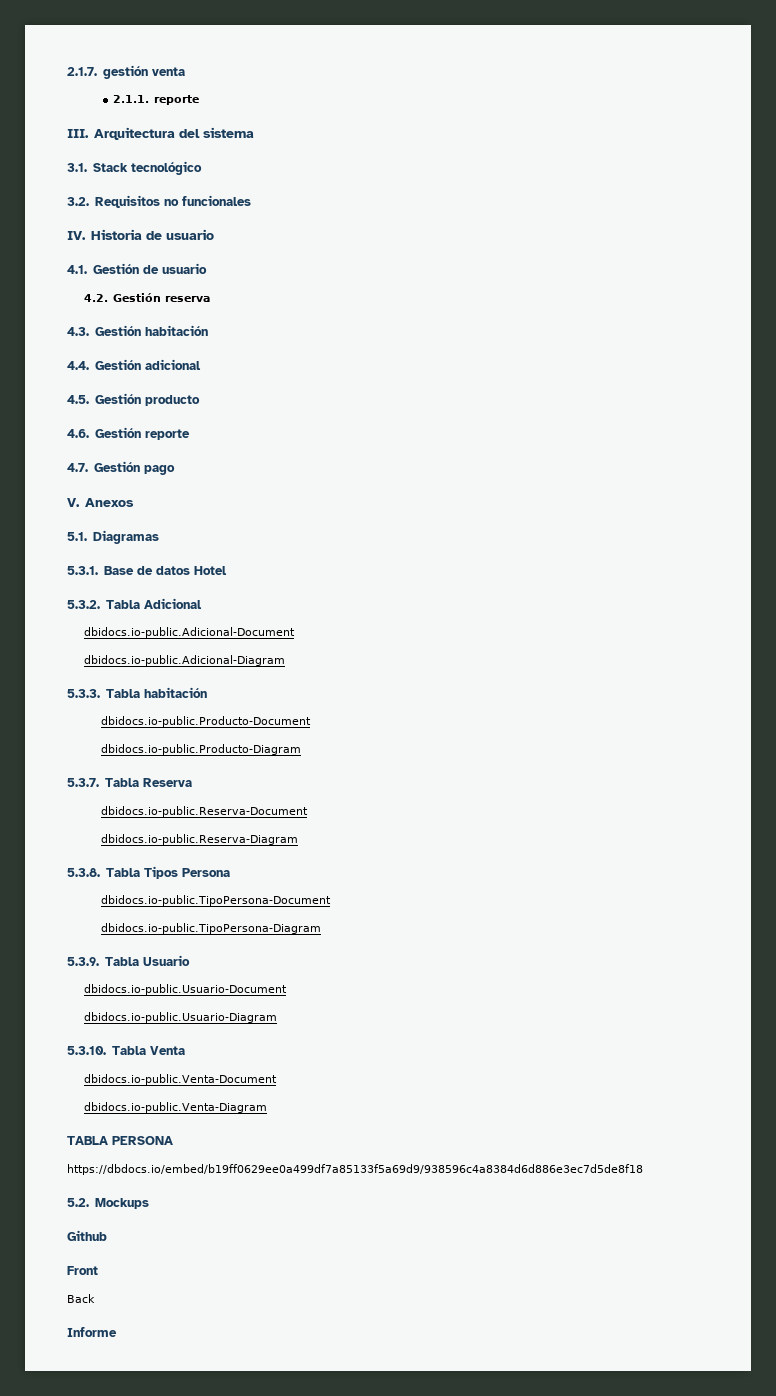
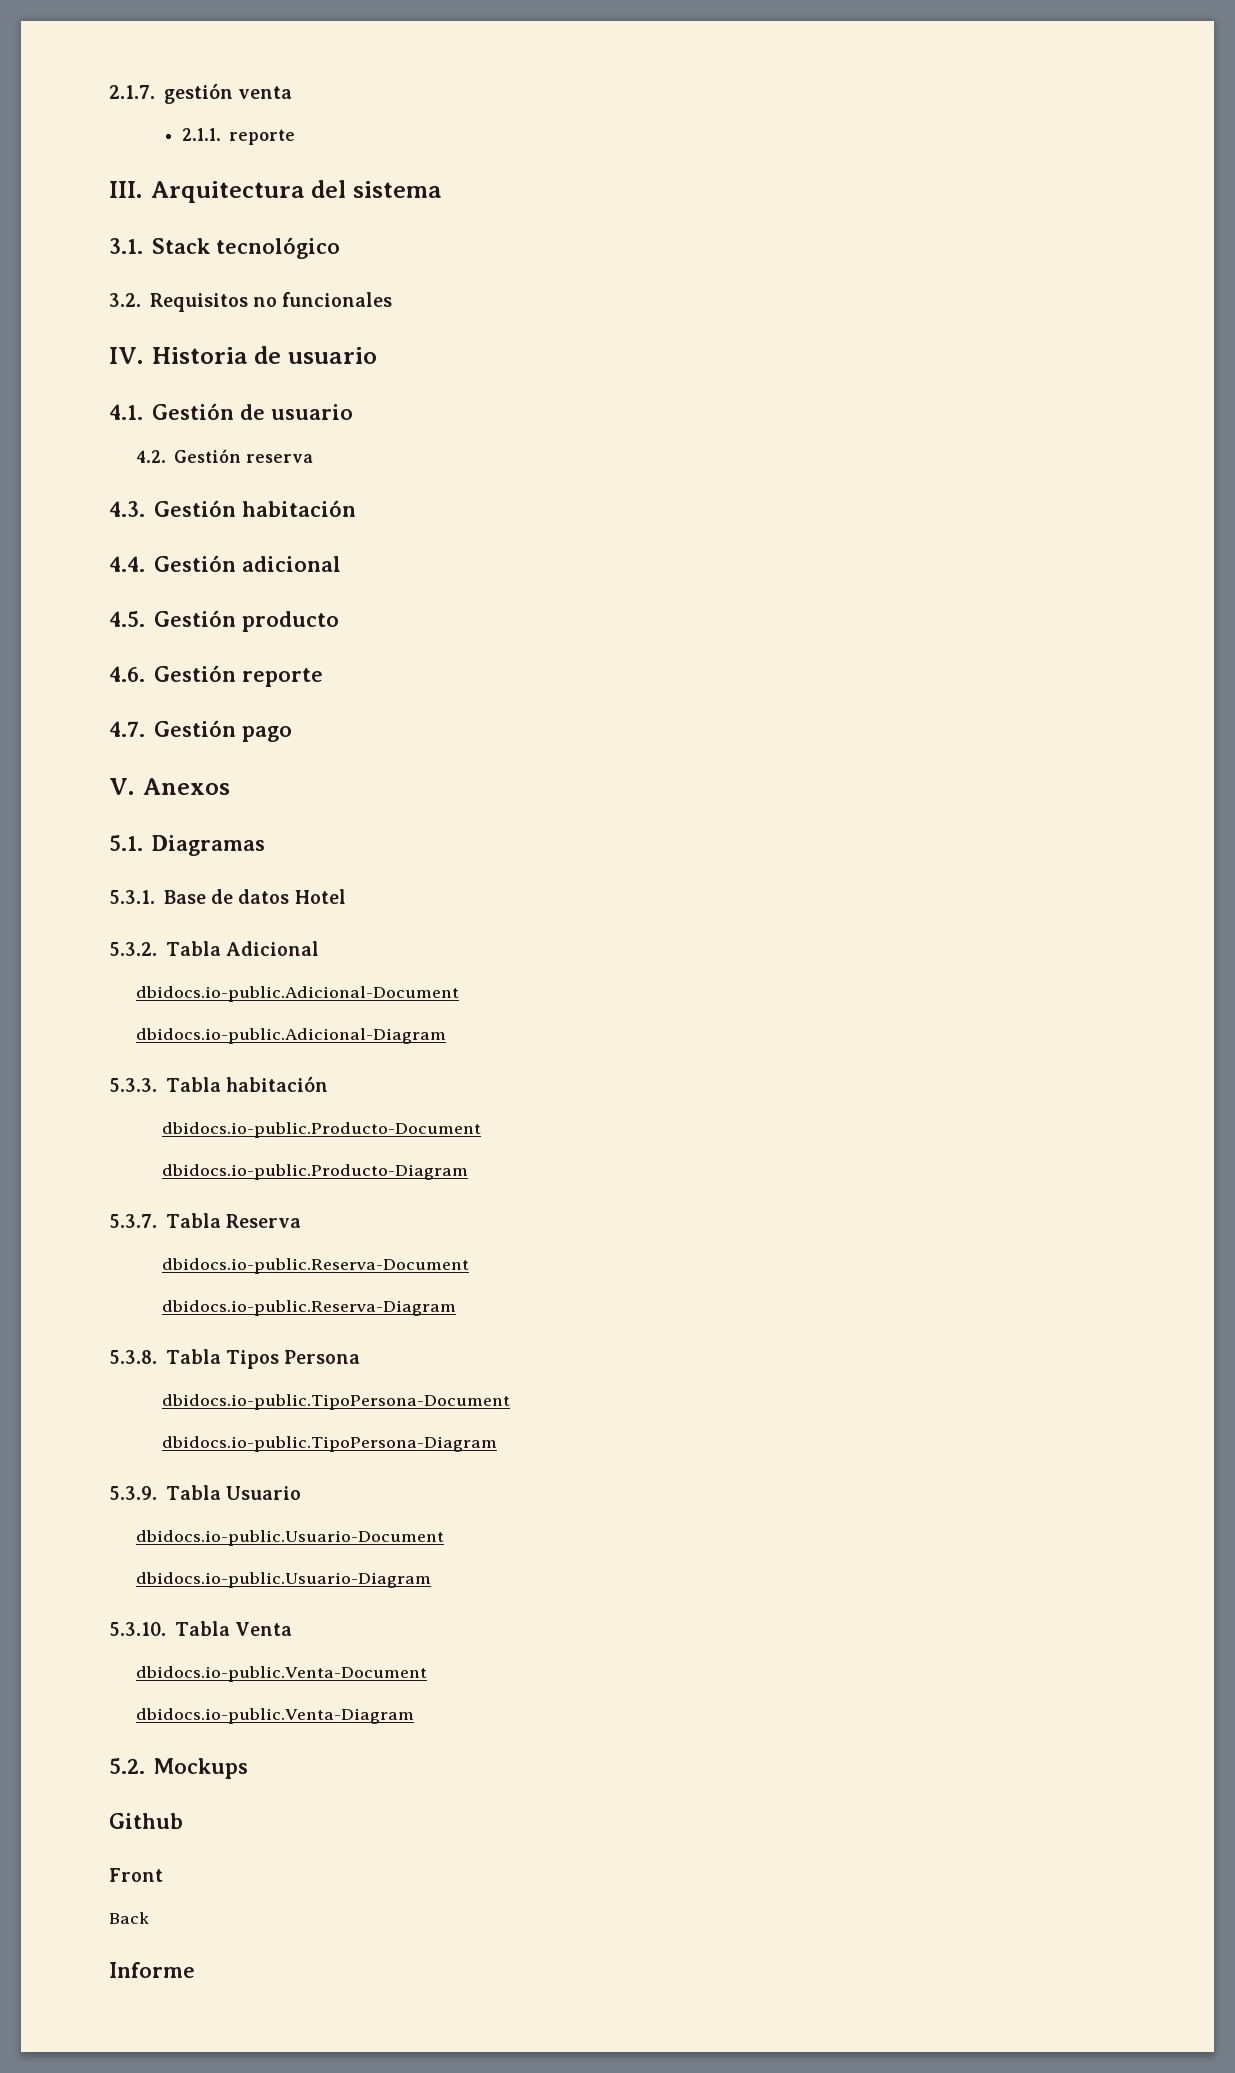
[67,1136,173,1145] [67,1164,643,1175] // TABLA PERSONA // https://dbdocs.io/embed/b19ff0629ee0a499df7a85133f5a69d9/938596c4a8384d6d886e3ec7d5de8f18 -> (414, 1716) none

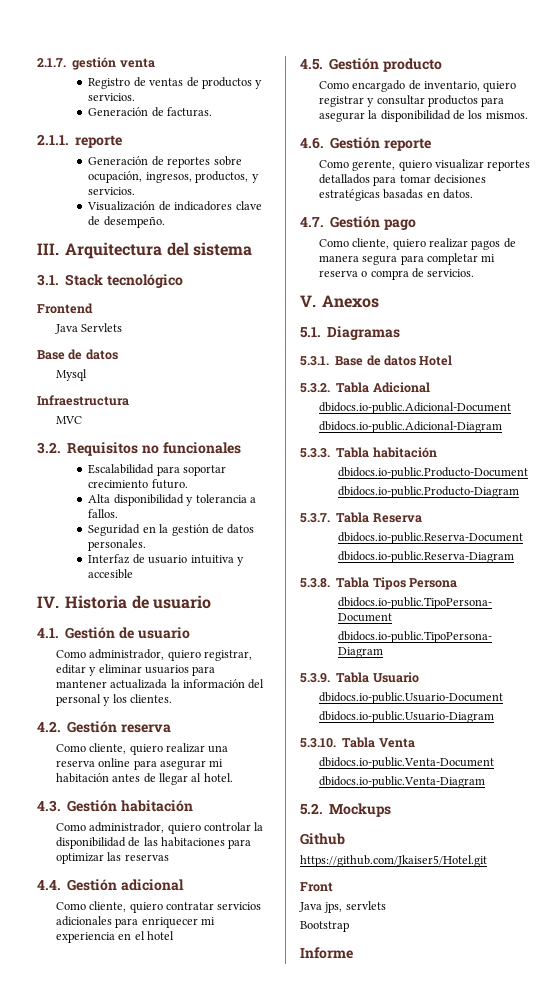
[181,128,296,145] 2.1.1. reporte -> [88,77,263,89] [88,93,136,101] [88,107,213,117] [37,134,123,148] [88,156,242,168] [88,171,259,183] [88,187,136,195] [87,201,262,211] [88,216,165,228] Registro de ventas de productos y servicios. // Generación de facturas. // 2.1.1. reporte // Generación de reportes sobre ocupación, ingresos, productos, y servicios. // Visualización de indicadores clave de desempeño.
[109,292,393,312] 3.2. Requisitos no funcionales -> [37,303,93,314] [54,323,123,334] [37,349,118,360] [55,369,87,381] [37,395,129,406] [55,416,82,424] [37,442,241,456] [88,464,227,476] [88,479,188,489] [88,494,256,506] [88,509,119,518] [88,524,255,536] [88,539,147,551] [88,554,244,566] [88,569,134,579] Frontend // Java Servlets // Base de datos // Mysql // Infraestructura // MVC // 3.2. Requisitos no funcionales // Escalabilidad para soportar crecimiento futuro. // Alta disponibilidad y tolerancia a fallos. // Seguridad en la gestión de datos personales. // Interfaz de usuario intuitiva y accesible
[135,449,314,463] [109,500,356,517] [109,555,341,572] [109,610,339,632] [109,665,323,687] [109,720,292,742] 4.2. Gestión reserva // 4.3. Gestión habitación // 4.4. Gestión adicional // 4.5. Gestión producto // 4.6. Gestión reporte // 4.7. Gestión pago -> [55,649,252,661] [55,664,216,676] [55,679,265,689] [55,694,172,706] [37,721,172,733] [55,743,229,755] [55,758,224,770] [55,773,233,785] [37,800,194,812] [55,822,264,834] [55,837,252,849] [55,852,169,864] [37,879,185,891] [55,901,262,913] [55,916,215,928] [55,931,174,943] [300,58,443,72] [318,80,517,92] [318,95,505,107] [318,110,528,122] [300,137,432,151] [318,159,531,171] [318,174,486,186] [318,189,473,201] [300,216,417,230] [318,238,516,250] [318,253,496,265] [318,268,475,280] Como administrador, quiero registrar, editar y eliminar usuarios para mantener actualizada la información del personal y los clientes. // 4.2. Gestión reserva // Como cliente, quiero realizar una reserva online para asegurar mi habitación antes de llegar al hotel. // 4.3. Gestión habitación // Como administrador, quiero controlar la disponibilidad de las habitaciones para optimizar las reservas // 4.4. Gestión adicional // Como cliente, quiero contratar servicios adicionales para enriquecer mi experiencia en el hotel // 4.5. Gestión producto // Como encargado de inventario, quiero registrar y consultar productos para asegurar la disponibilidad de los mismos. // 4.6. Gestión reporte // Como gerente, quiero visualizar reportes detallados para tomar decisiones estratégicas basadas en datos. // 4.7. Gestión pago // Como cliente, quiero realizar pagos de manera segura para completar mi reserva o compra de servicios.
(183, 1821) none -> [300,855,487,867] // https://github.com/Jkaiser5/Hotel.git
[109,1912,149,1924] Back -> [299,901,386,913] [300,921,349,932] Java jps, servlets // Bootstrap

